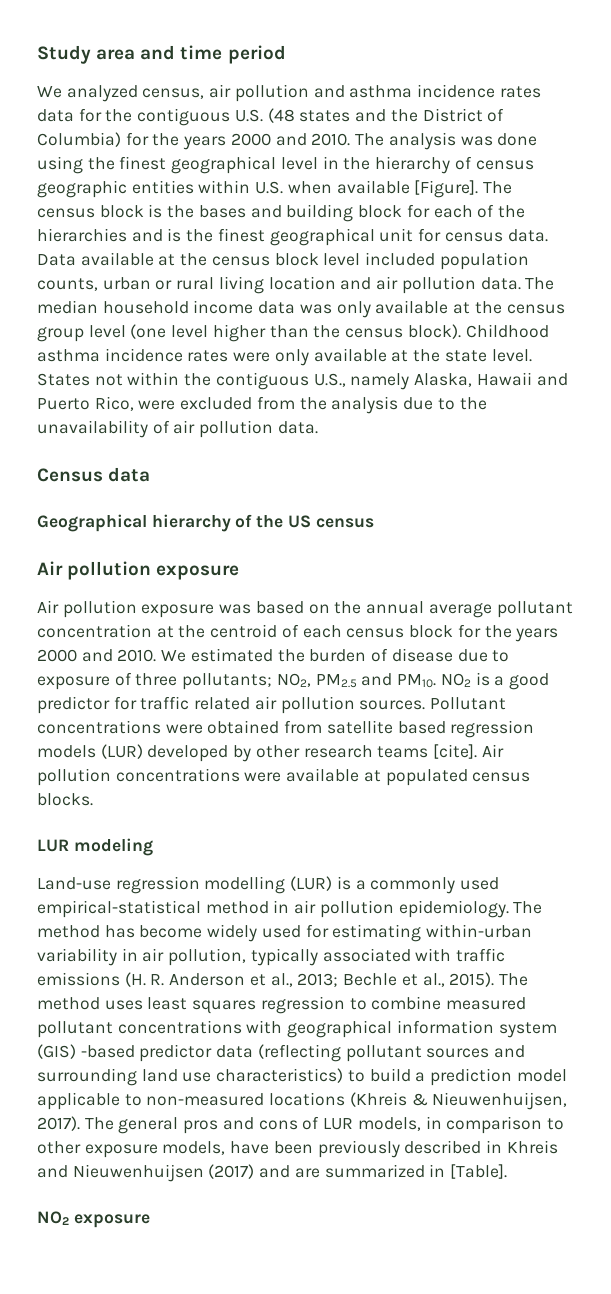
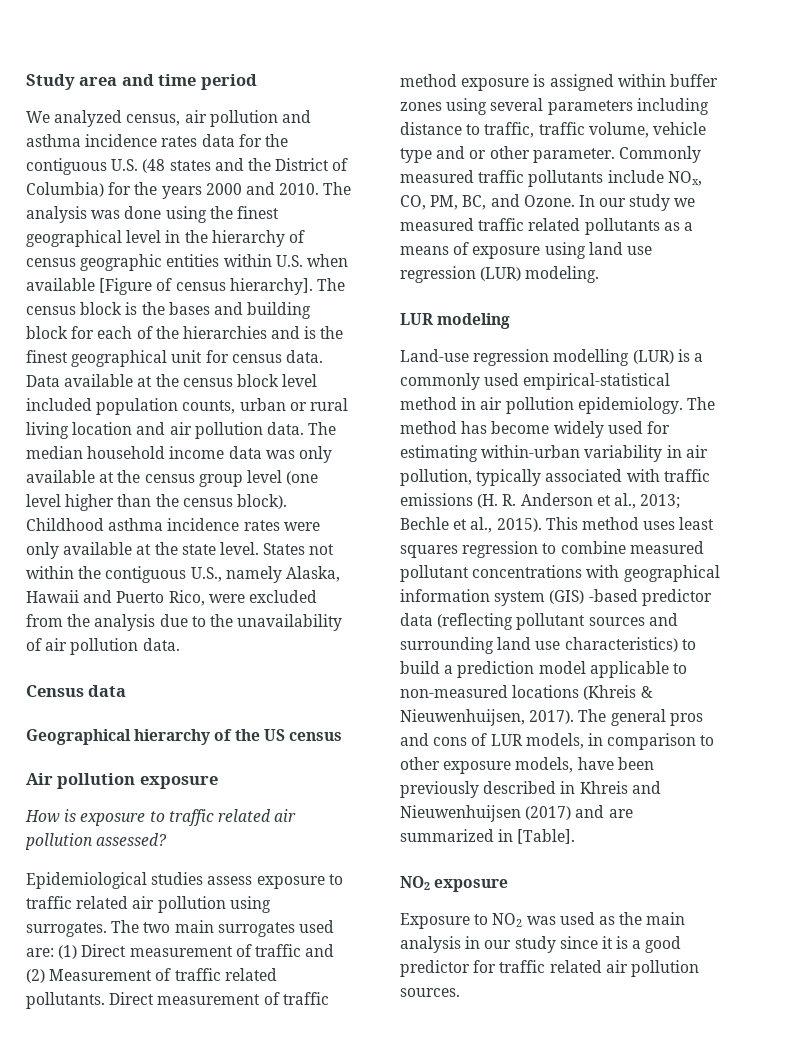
[414,180,479,198] [Figure]. -> [99,278,313,295] [Figure of census hierarchy].
[37,600,573,618] [37,624,559,642] [37,648,510,662] [37,672,549,690] [37,696,507,714] [37,720,535,738] [37,744,504,762] [37,768,531,786] [37,793,93,806] Air pollution exposure was based on the annual average pollutant concentration at the centroid of each census block for the years 2000 and 2010. We estimated the burden of disease due to exposure of three pollutants; NO2, PM2.5 and PM10. NO2 is a good predictor for traffic related air pollution sources. Pollutant concentrations were obtained from satellite based regression models (LUR) developed by other research teams [cite]. Air pollution concentrations were available at populated census blocks. -> [25,809,297,826] [25,833,168,850] [26,872,343,889] [26,896,271,913] [26,920,334,937] [26,944,335,959] [26,968,277,983] [26,992,329,1009] [400,74,718,91] [400,98,709,115] [400,122,706,138] [400,146,701,163] [400,170,702,187] [400,194,696,211] [400,218,693,235] [400,242,652,259] [400,266,600,283] How is exposure to traffic related air pollution assessed? // Epidemiological studies assess exposure to traffic related air pollution using surrogates. The two main surrogates used are: (1) Direct measurement of traffic and (2) Measurement of traffic related pollutants. Direct measurement of traffic method exposure is assigned within buffer zones using several parameters including distance to traffic, traffic volume, vehicle type and or other parameter. Commonly measured traffic pollutants include NOx, CO, PM, BC, and Ozone. In our study we measured traffic related pollutants as a means of exposure using land use regression (LUR) modeling.
[498,973,528,986] The -> [545,517,578,530] This
(150, 1221) none -> [400,912,686,929] [400,936,682,953] [400,960,699,977] [400,988,460,997] // Exposure to NO2 was used as the main analysis in our study since it is a good predictor for traffic related air pollution sources.

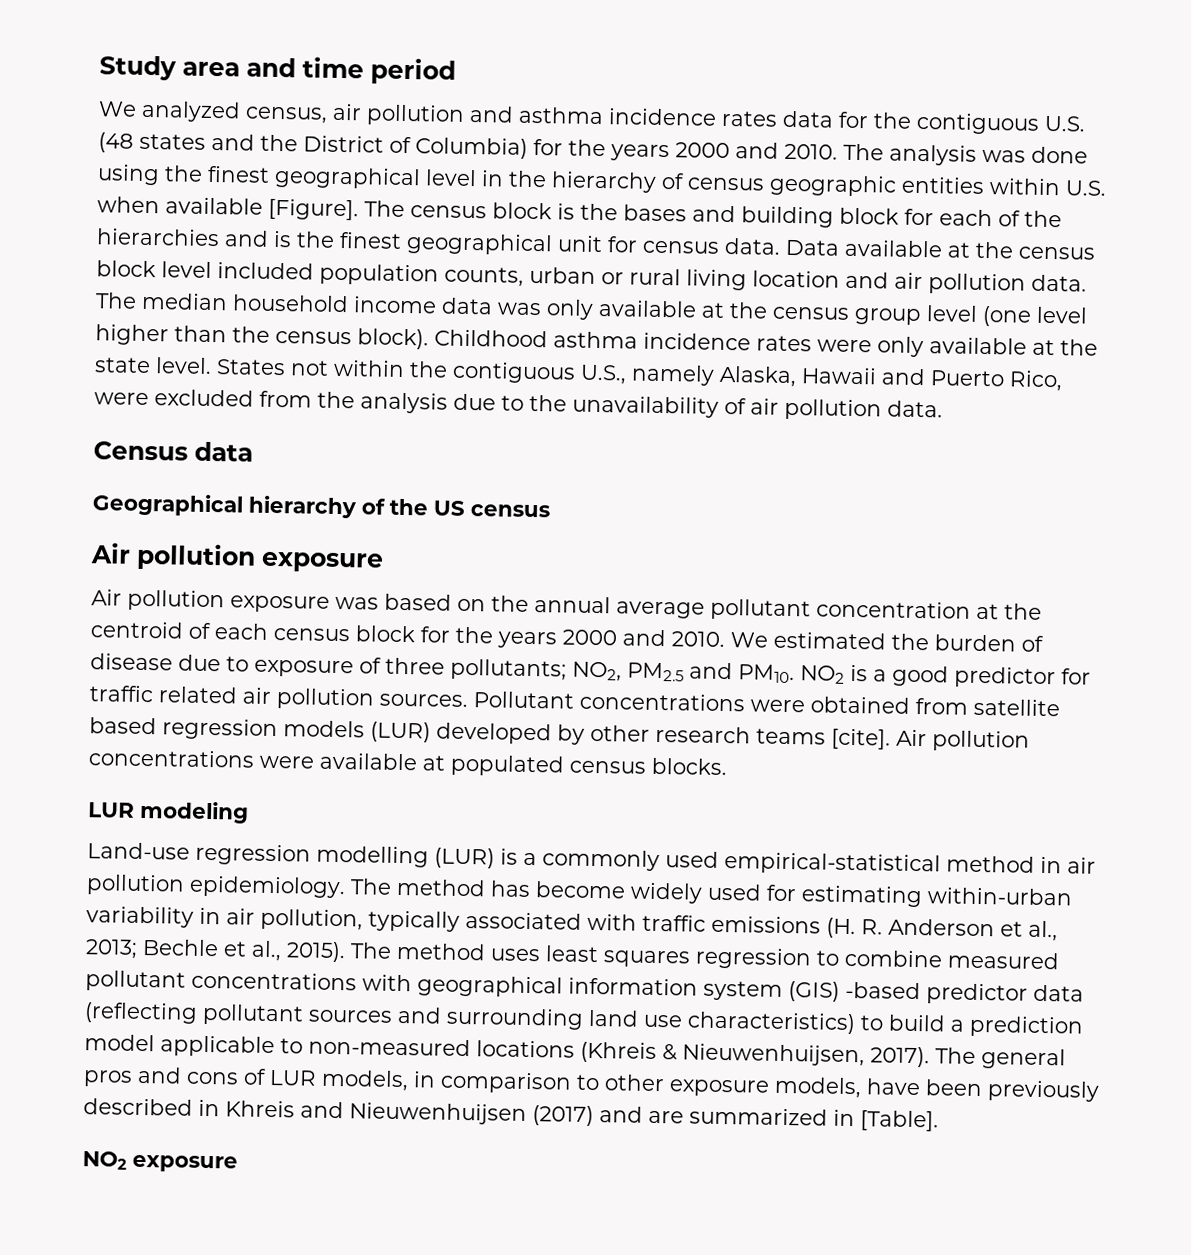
[99,278,313,295] [Figure of census hierarchy]. -> [268,198,359,221] [Figure].
[25,809,297,826] [25,833,168,850] [26,872,343,889] [26,896,271,913] [26,920,334,937] [26,944,335,959] [26,968,277,983] [26,992,329,1009] [400,74,718,91] [400,98,709,115] [400,122,706,138] [400,146,701,163] [400,170,702,187] [400,194,696,211] [400,218,693,235] [400,242,652,259] [400,266,600,283] How is exposure to traffic related air pollution assessed? // Epidemiological studies assess exposure to traffic related air pollution using surrogates. The two main surrogates used are: (1) Direct measurement of traffic and (2) Measurement of traffic related pollutants. Direct measurement of traffic method exposure is assigned within buffer zones using several parameters including distance to traffic, traffic volume, vehicle type and or other parameter. Commonly measured traffic pollutants include NOx, CO, PM, BC, and Ozone. In our study we measured traffic related pollutants as a means of exposure using land use regression (LUR) modeling. -> [91,589,1042,621] [90,621,1044,652] [90,653,1091,689] [89,685,1060,717] [89,717,1030,752] [88,749,727,777] Air pollution exposure was based on the annual average pollutant concentration at the centroid of each census block for the years 2000 and 2010. We estimated the burden of disease due to exposure of three pollutants; NO2, PM2.5 and PM10. NO2 is a good predictor for traffic related air pollution sources. Pollutant concentrations were obtained from satellite based regression models (LUR) developed by other research teams [cite]. Air pollution concentrations were available at populated census blocks.
[545,517,578,530] This -> [350,942,392,959] The
[400,912,686,929] [400,936,682,953] [400,960,699,977] [400,988,460,997] // Exposure to NO2 was used as the main analysis in our study since it is a good predictor for traffic related air pollution sources. -> (238, 1163) none

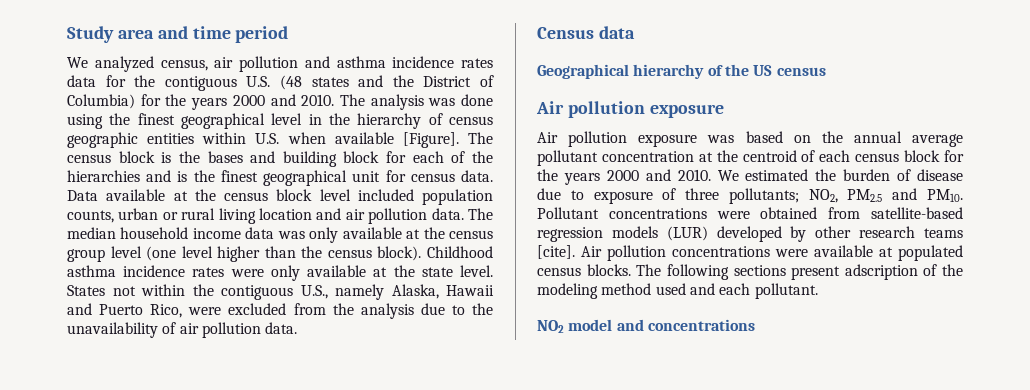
[800,664,1091,689] [89,685,468,710] NO2 is a good predictor for traffic related air pollution sources. -> (963, 195) none
[973,698,1060,717] [89,717,157,735] satellite based -> [871,207,963,219] satellite-based
[87,800,249,824] [87,842,1096,876] [86,874,1072,908] [86,906,1058,942] [85,939,1059,970] [85,970,1084,1005] [84,1002,1083,1038] [84,1034,1066,1070] [83,1066,1100,1102] [83,1098,939,1132] [82,1151,238,1173] // LUR modeling // Land-use regression modelling (LUR) is a commonly used empirical-statistical method in air pollution epidemiology. The method has become widely used for estimating within-urban variability in air pollution, typically associated with traffic emissions (H. R. Anderson et al., 2013; Bechle et al., 2015). The method uses least squares regression to combine measured pollutant concentrations with geographical information system (GIS) -based predictor data (reflecting pollutant sources and surrounding land use characteristics) to build a prediction model applicable to non-measured locations (Khreis & Nieuwenhuijsen, 2017). The general pros and cons of LUR models, in comparison to other exposure models, have been previously described in Khreis and Nieuwenhuijsen (2017) and are summarized in [Table]. // NO2 exposure -> [636,264,963,280] [537,283,818,299] [537,319,755,333] The following sections present adscription of the modeling method used and each pollutant. // NO2 model and concentrations

